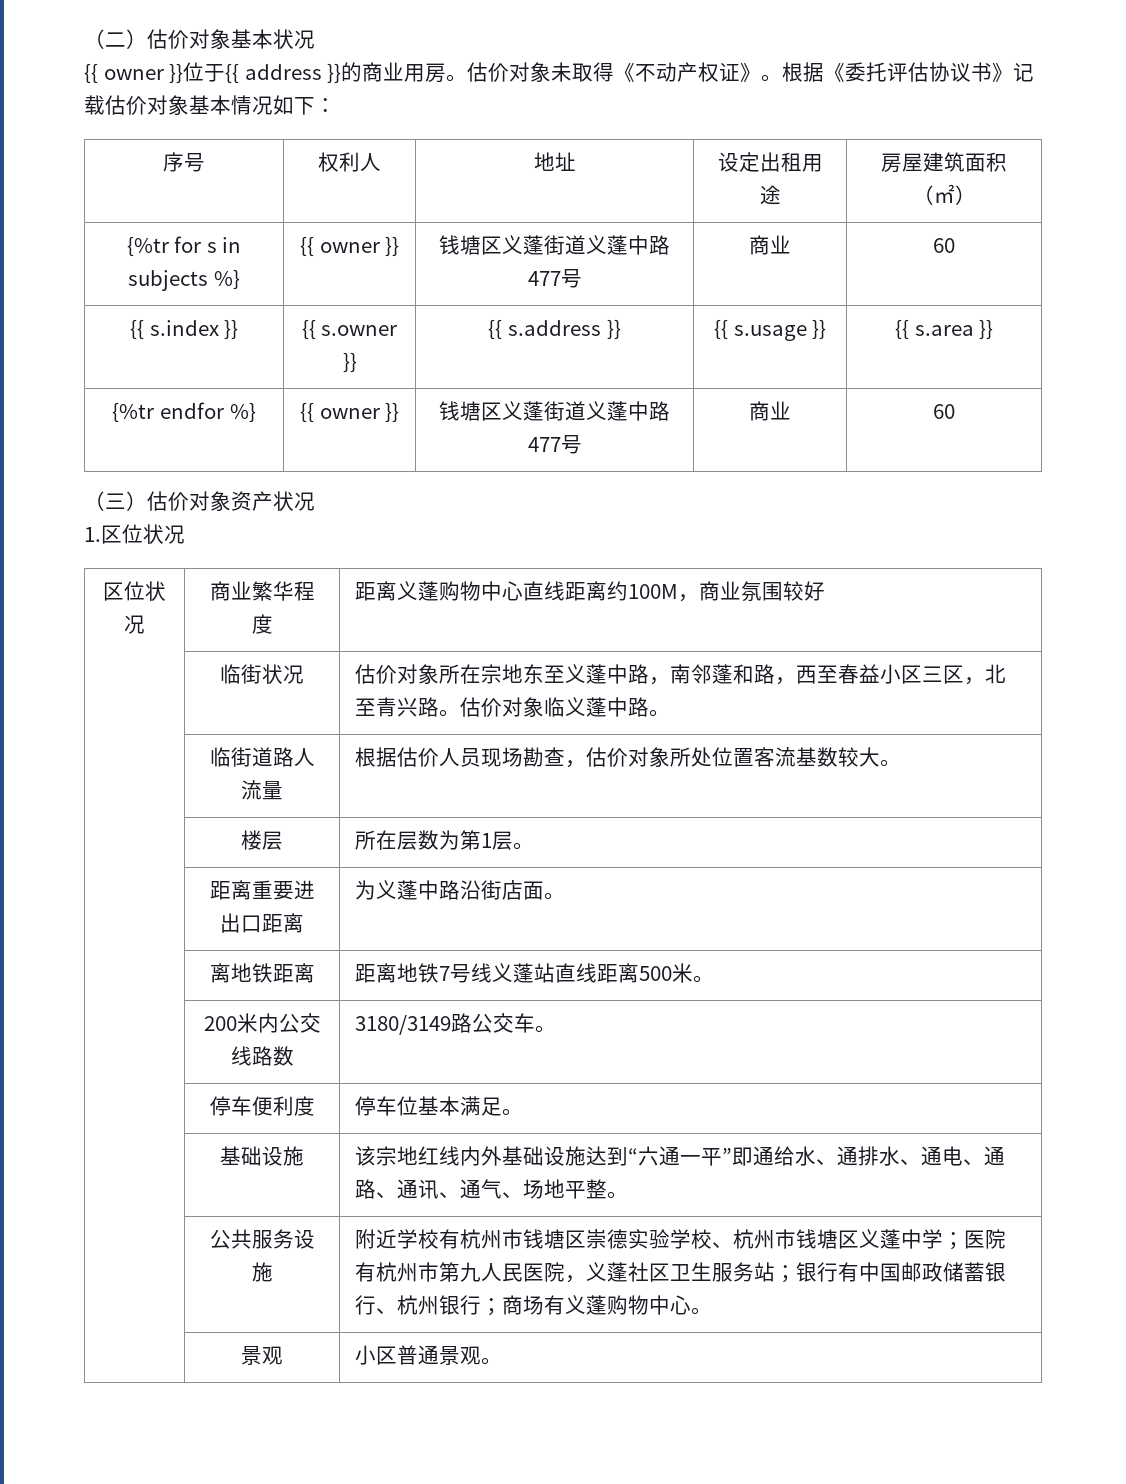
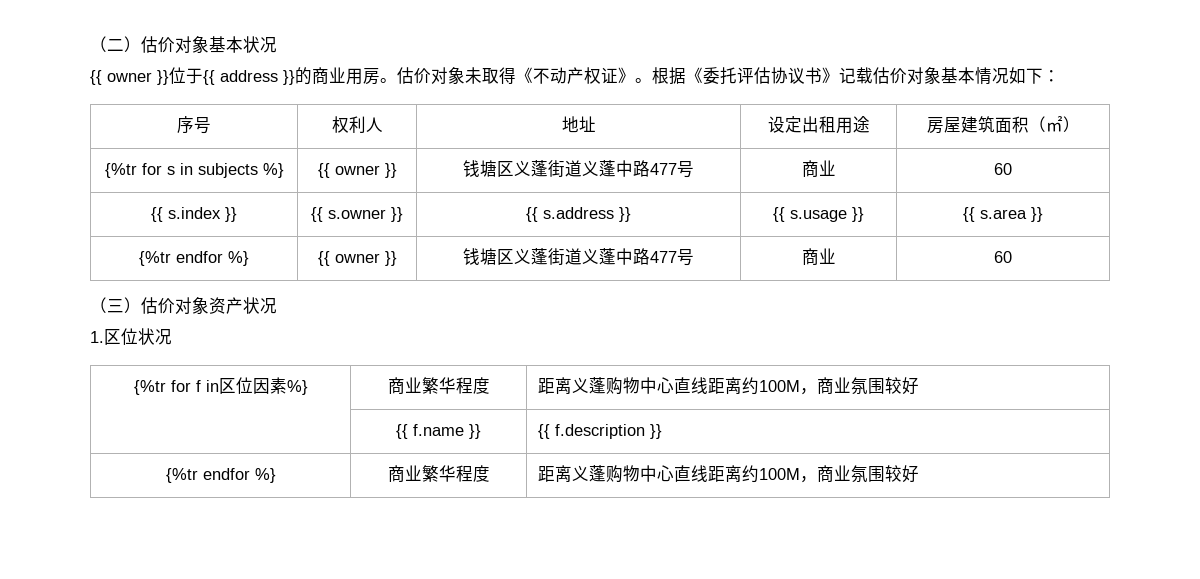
[103,581,166,601] [124,615,145,634] 区位状况 -> [133,377,308,395] {%tr for f in区位因素%}
[220,664,304,684] [355,664,1007,685] [355,697,671,717] [209,747,315,767] [241,780,283,800] [355,747,902,768] [241,830,283,850] [355,830,535,850] [209,880,315,900] [220,913,304,933] [355,880,566,900] [209,963,315,983] [355,963,715,983] [203,1013,321,1033] [230,1046,294,1066] [355,1013,557,1035] [209,1096,315,1116] [355,1096,524,1116] [220,1146,304,1166] [355,1146,1006,1166] [355,1179,629,1199] [209,1229,315,1249] [251,1262,273,1282] [355,1229,1007,1250] [355,1262,1007,1283] [355,1295,713,1316] [241,1346,283,1365] [355,1345,503,1365] 临街状况 | 估价对象所在宗地东至义蓬中路，南邻蓬和路，西至春益小区三区，北至青兴路。估价对象临义蓬中路。 // | 临街道路人流量 | 根据估价人员现场勘查，估价对象所处位置客流基数较大。 // | 楼层 | 所在层数为第1层。 // | 距离重要进出口距离 | 为义蓬中路沿街店面。 // | 离地铁距离 | 距离地铁7号线义蓬站直线距离500米。 // | 200米内公交线路数 | 3180/3149路公交车。 // | 停车便利度 | 停车位基本满足。 // | 基础设施 | 该宗地红线内外基础设施达到“六通一平”即通给水、通排水、通电、通路、通讯、通气、场地平整。 // | 公共服务设施 | 附近学校有杭州市钱塘区崇德实验学校、杭州市钱塘区义蓬中学；医院有杭州市第九人民医院，义蓬社区卫生服务站；银行有中国邮政储蓄银行、杭州银行；商场有义蓬购物中心。 // | 景观 | 小区普通景观。 -> [396,424,481,439] [538,424,663,439] [165,468,276,483] [387,465,490,482] [538,465,920,483] {{ f.name }} | {{ f.description }} // {%tr endfor %} | 商业繁华程度 | 距离义蓬购物中心直线距离约100M，商业氛围较好

